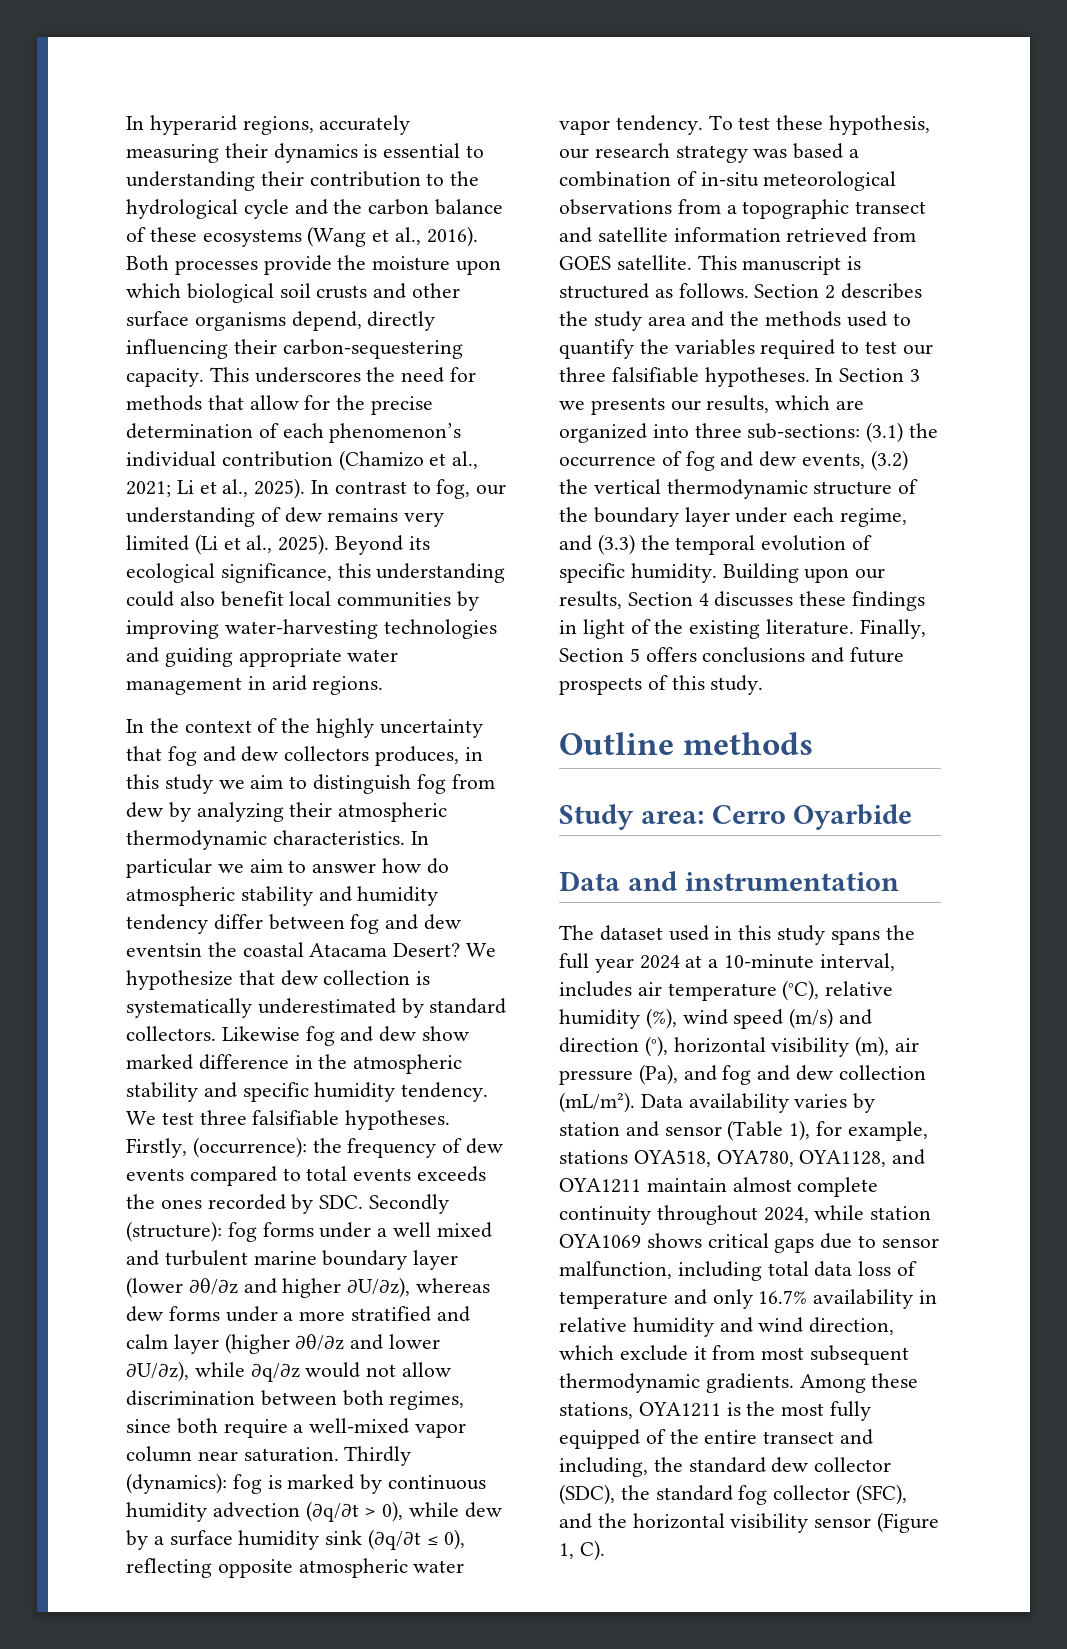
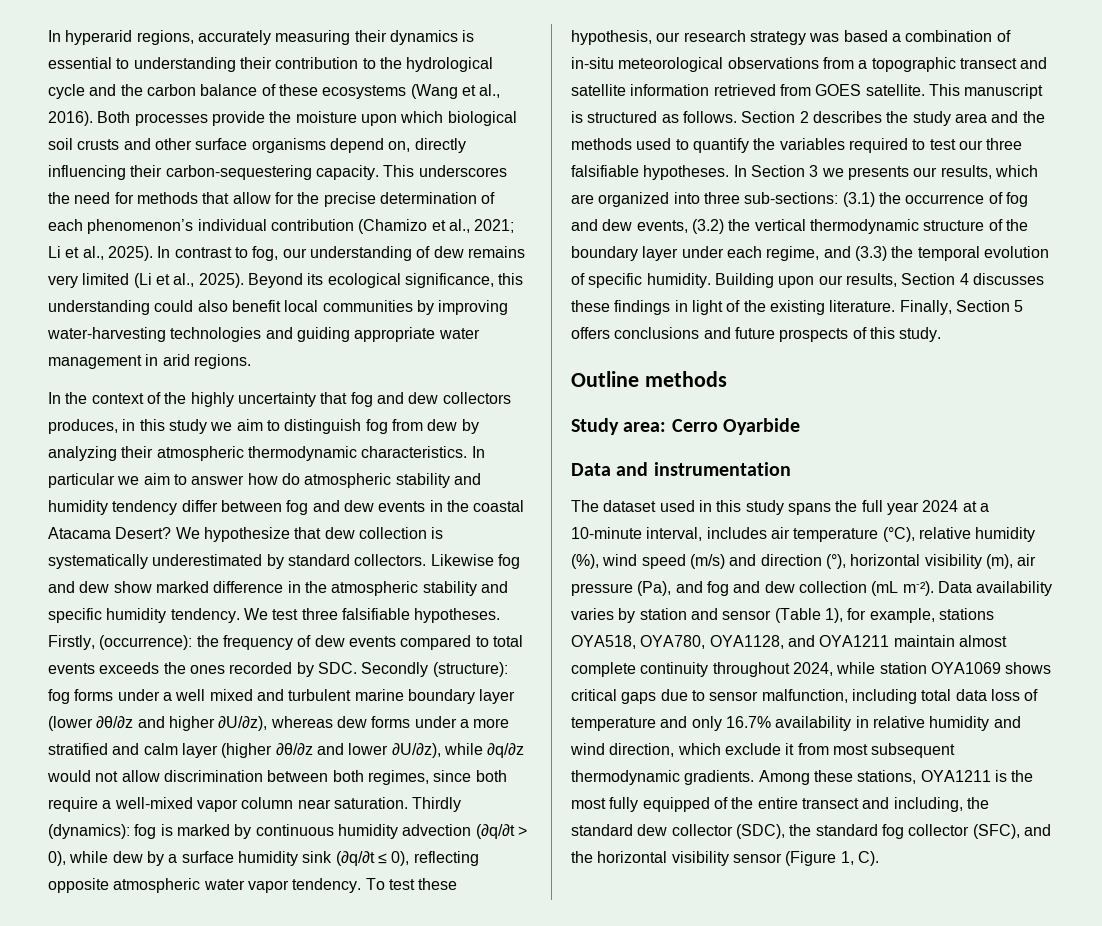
[291,311,362,331] depend, -> [329,138,411,153] depend on,
[126,943,202,957] eventsin -> [378,500,443,512] events in
[559,1092,635,1113] (mL/m²). -> [871,581,934,596] (mL m-²).

